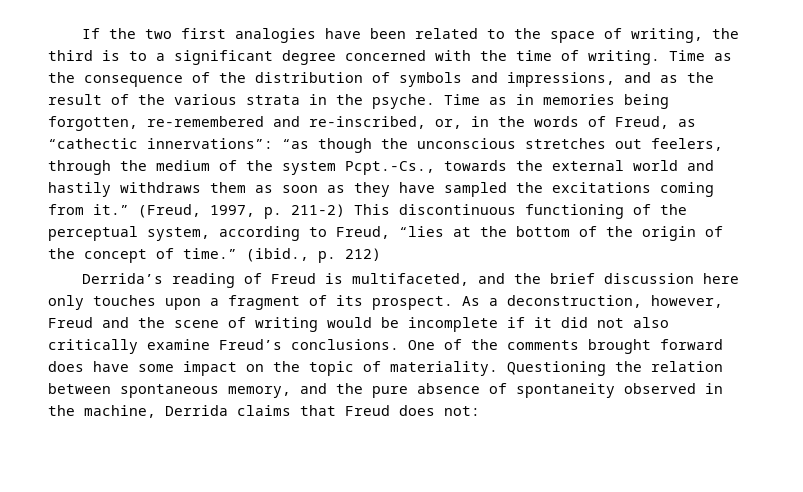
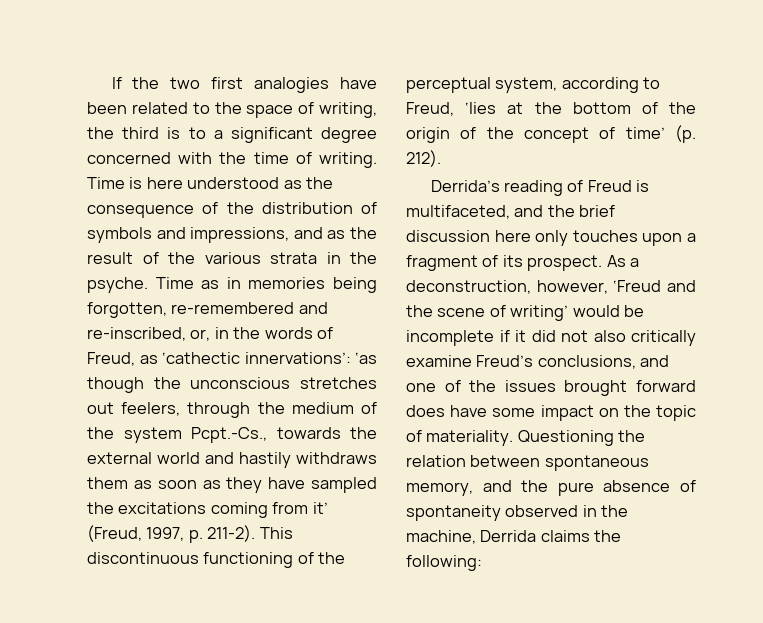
(705, 55) none -> [129,177,280,189] is here understood
[48,138,309,149] “cathectic innervations”: “as -> [162,352,377,364] ‘cathectic innervations’: ‘as
[93,204,129,215] it.” -> [312,502,328,514] it’
[291,204,345,217] 211-2) -> [207,525,256,542] 211-2).
[399,226,444,237] “lies -> [465,102,497,114] ‘lies
[183,248,381,263] time.” (ibid., p. 212) -> [625,125,696,143] [406,150,441,167] time’ (p. 212).
[48,317,93,328] Freud -> [613,280,662,292] ‘Freud
[255,317,318,332] writing -> [510,305,569,321] writing’
[291,339,579,350] conclusions. One of the comments -> [537,355,670,369] [406,380,556,392] conclusions, and one of the issues
[300,405,480,416] that Freud does not: -> [594,530,622,542] [406,555,482,571] the following:

